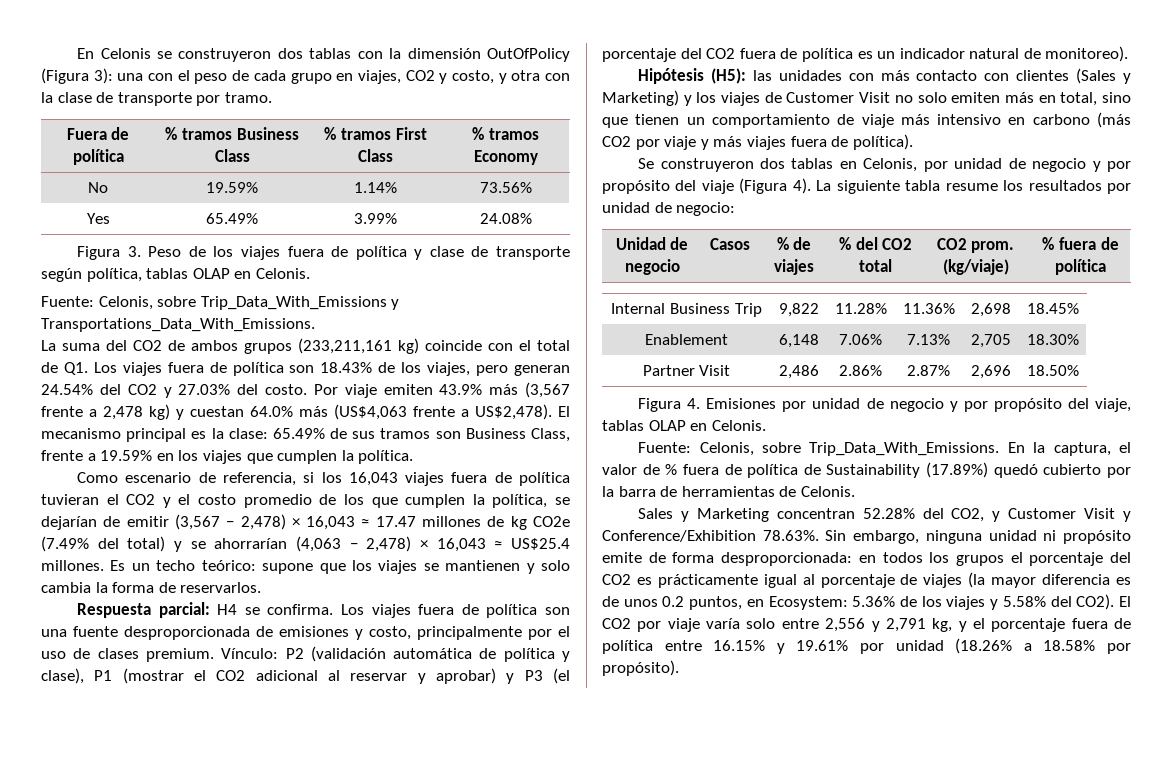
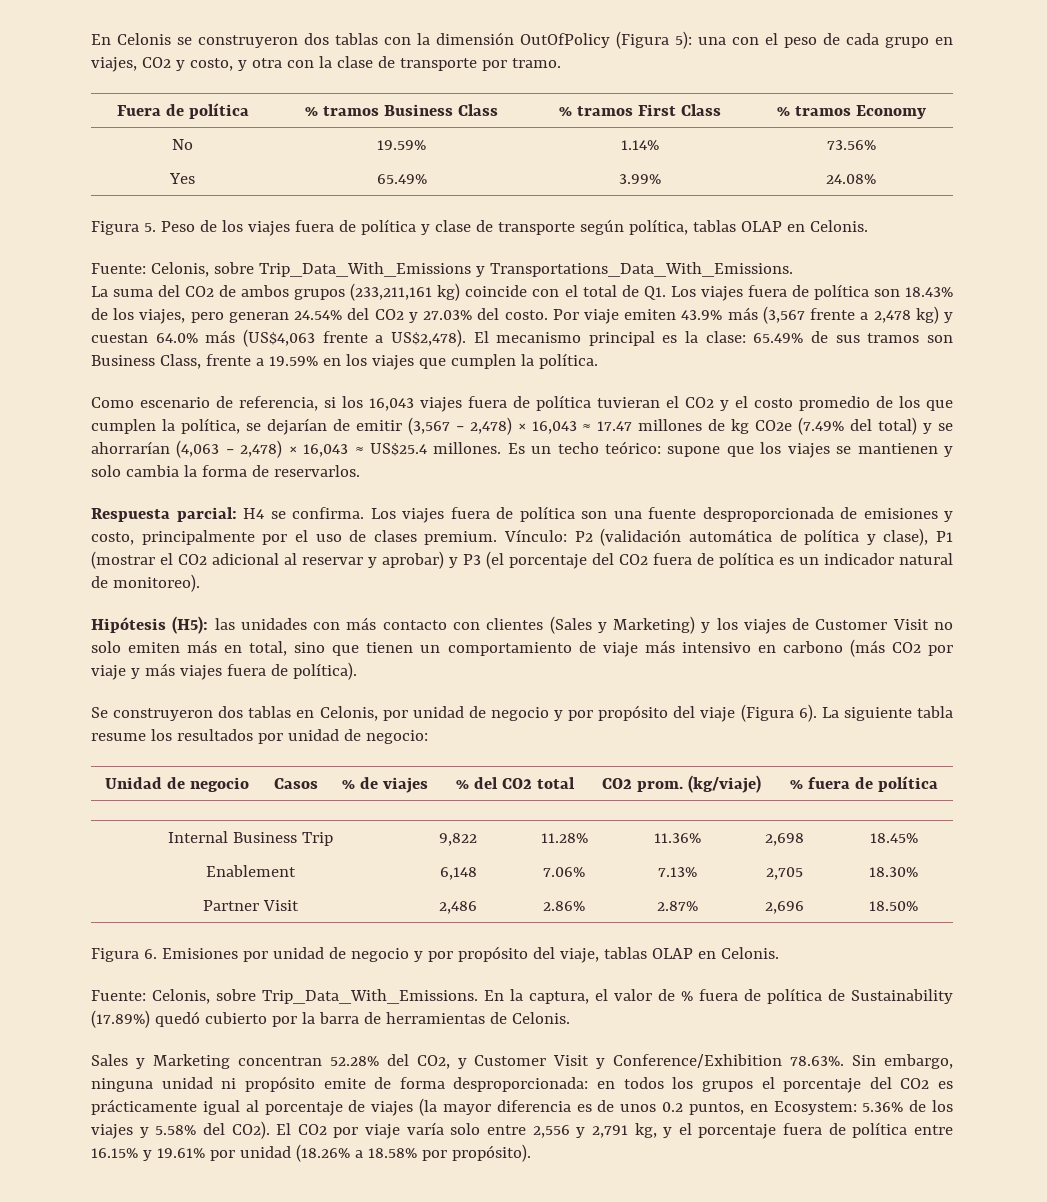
[93,68,113,84] 3): -> [675,31,692,49] 5):
[127,246,141,257] 3. -> [143,223,156,232] 5.
[792,178,811,194] 4). -> [798,704,817,722] 6).
[687,398,701,409] 4. -> [143,949,157,959] 6.

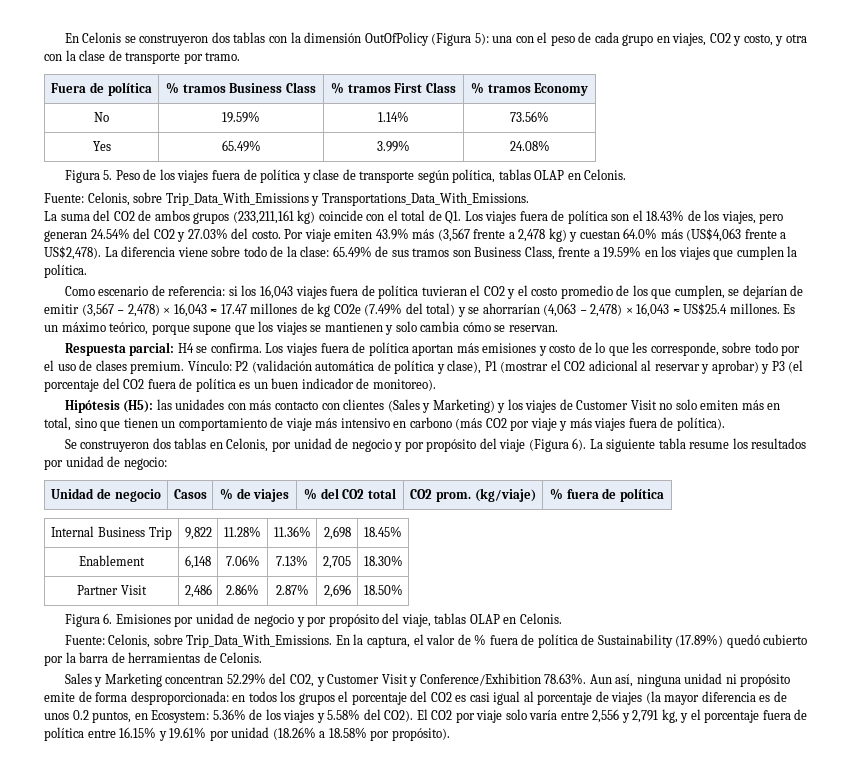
(900, 293) none -> [632,210,643,221] el
[473,331,678,346] El mecanismo principal es -> [104,246,284,257] La diferencia viene sobre todo de
[239,396,318,411] referencia, -> [168,286,226,296] referencia:
[91,418,240,434] cumplen la política, -> [674,285,725,299] cumplen,
[557,441,662,454] techo teórico: -> [61,322,190,335] máximo teórico, porque
[183,465,360,477] la forma de reservarlos. -> [462,322,558,332] cómo se reservan.
[581,507,953,522] [91,530,255,545] son una fuente desproporcionada de emisiones y costo, principalmente -> [412,342,778,356] aportan más emisiones y costo de lo que les corresponde, sobre todo
[824,553,953,565] indicador natural -> [271,378,354,389] buen indicador
[329,1056,379,1066] 52.28% -> [226,673,266,685] 52.29%
[852,1054,954,1069] Sin embargo, -> [589,674,634,687] Aun así,
[91,1099,197,1115] prácticamente -> [469,692,490,702] casi
[406,1122,481,1135] varía solo -> [505,709,558,720] solo varía

